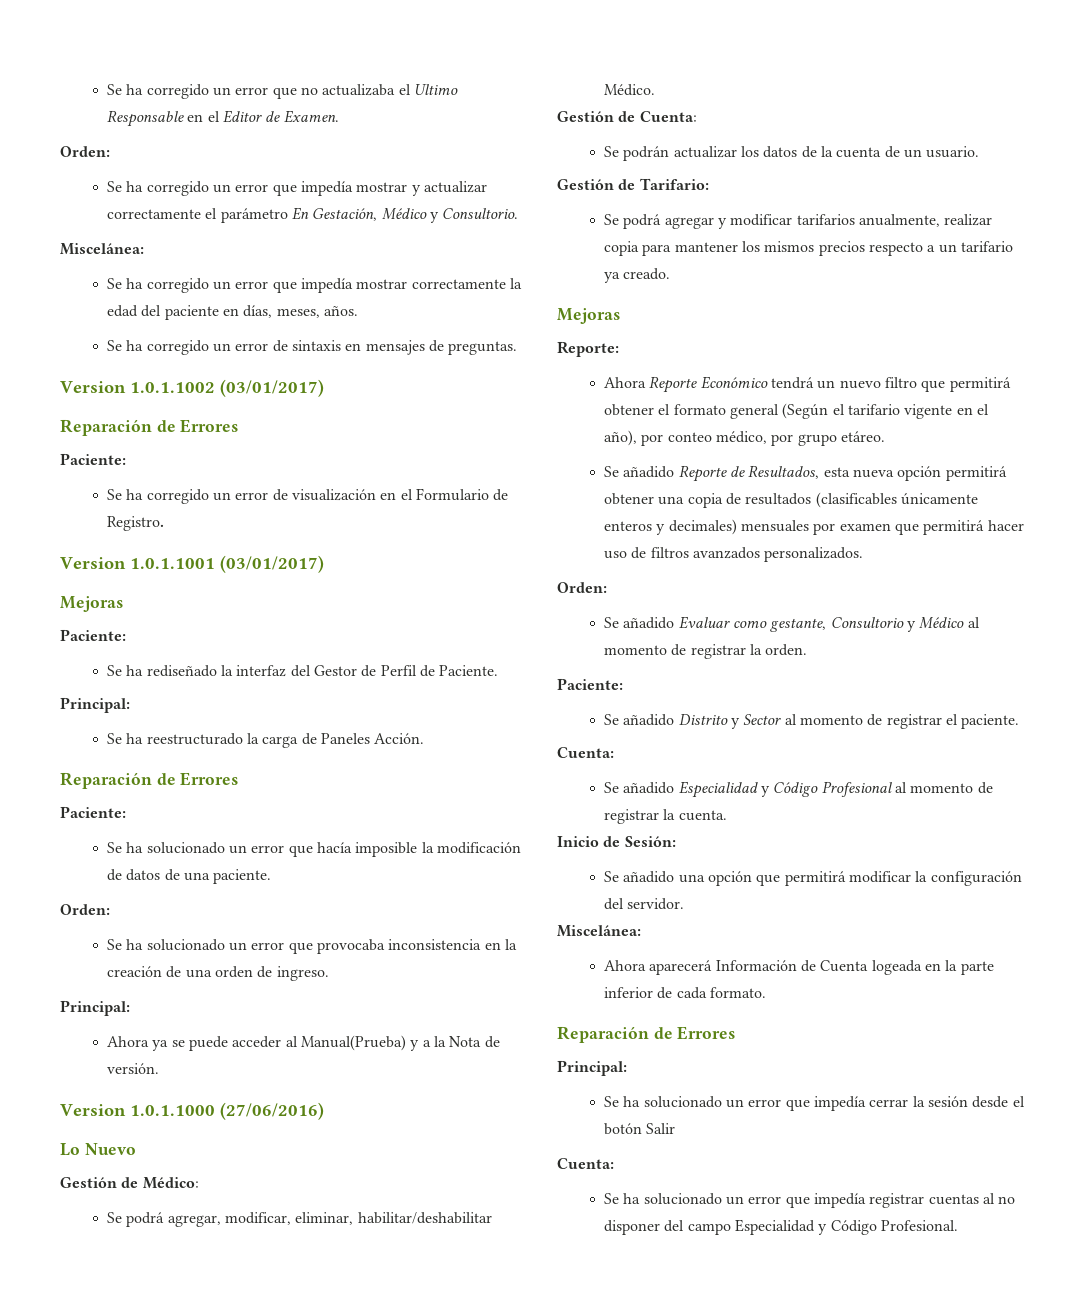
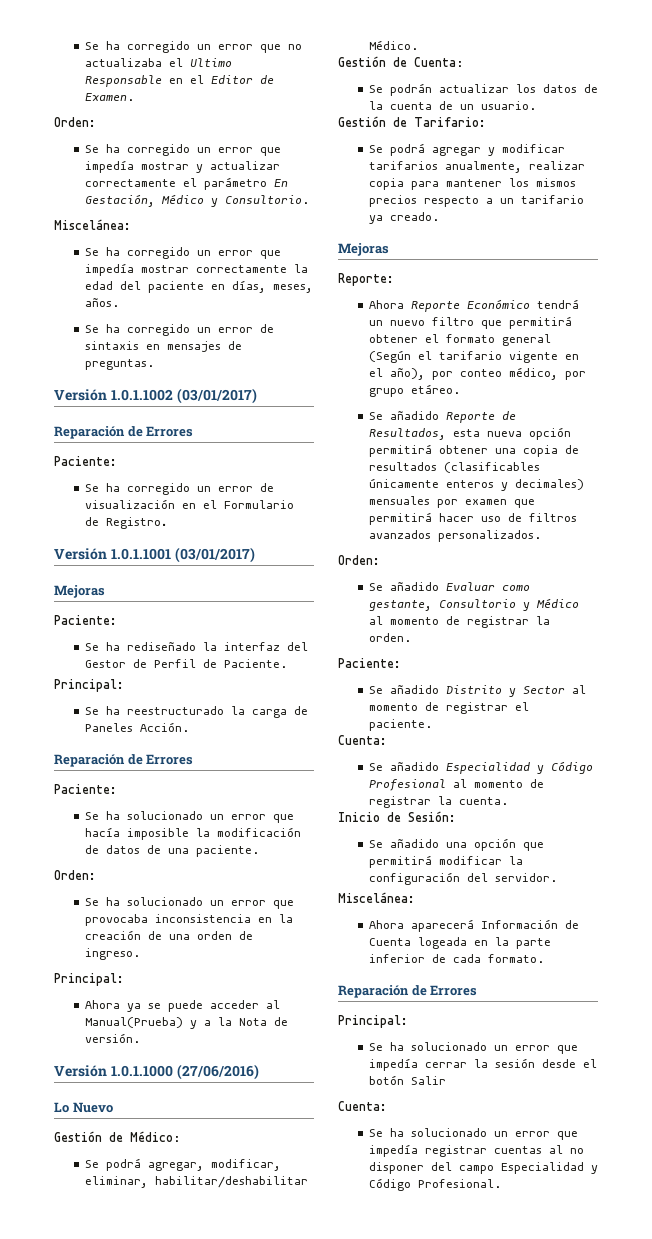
[60,381,126,393] Version -> [54,389,107,401] Versión
[60,557,126,569] Version -> [54,548,107,560] Versión
[60,1104,126,1116] Version -> [54,1065,107,1077] Versión

